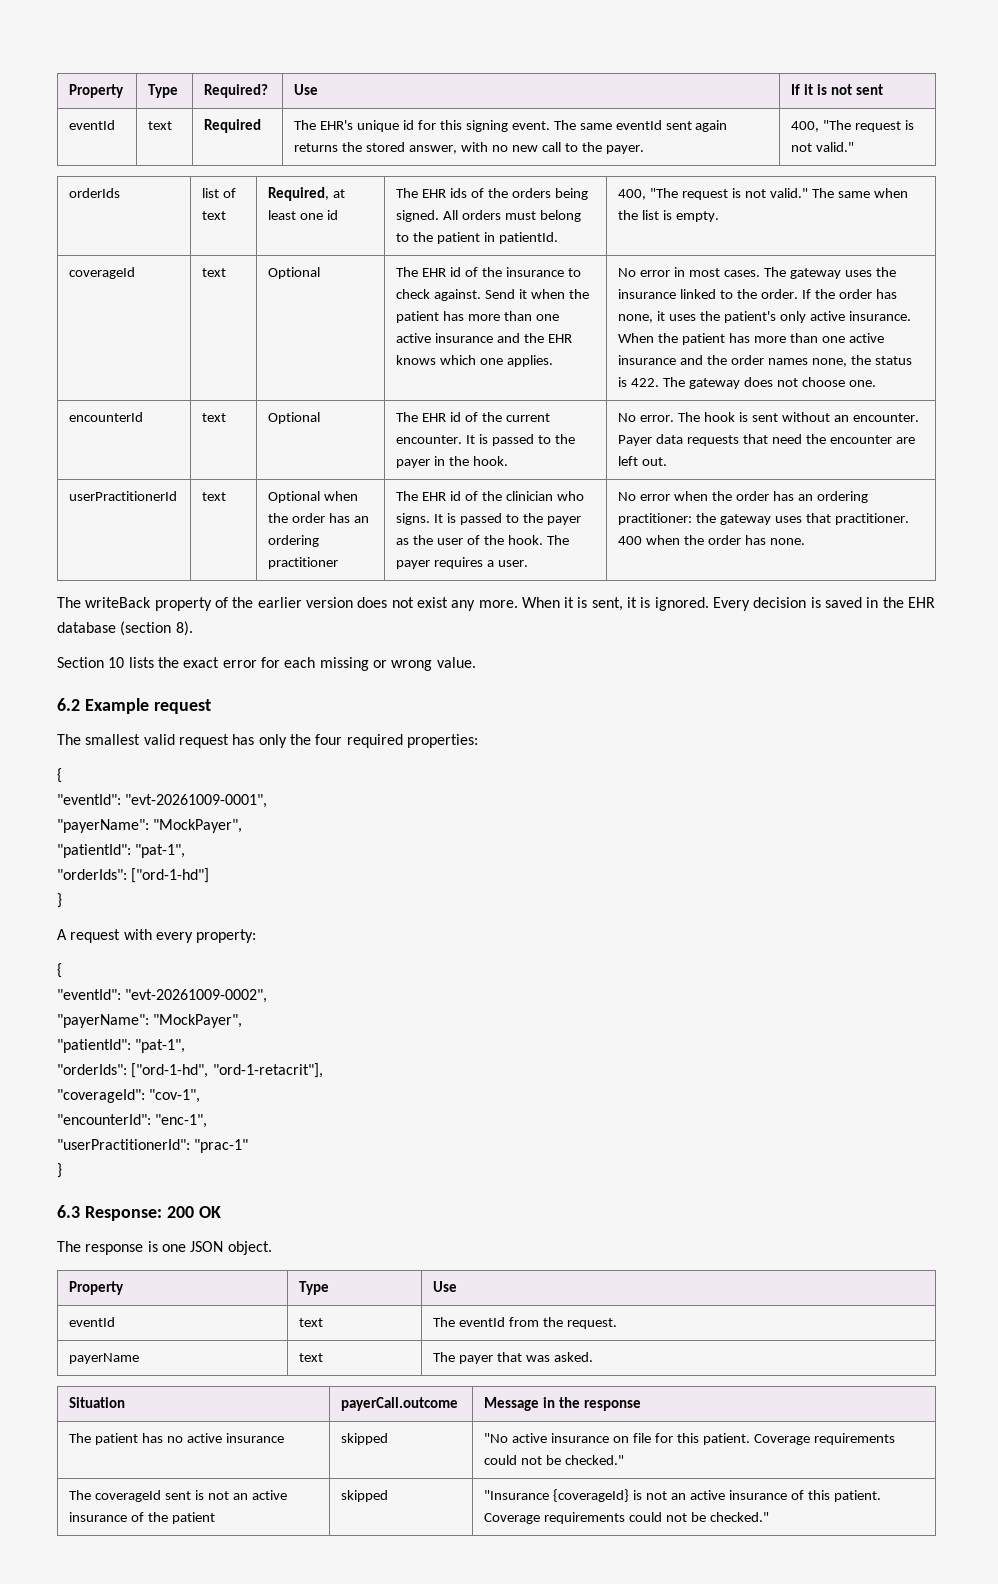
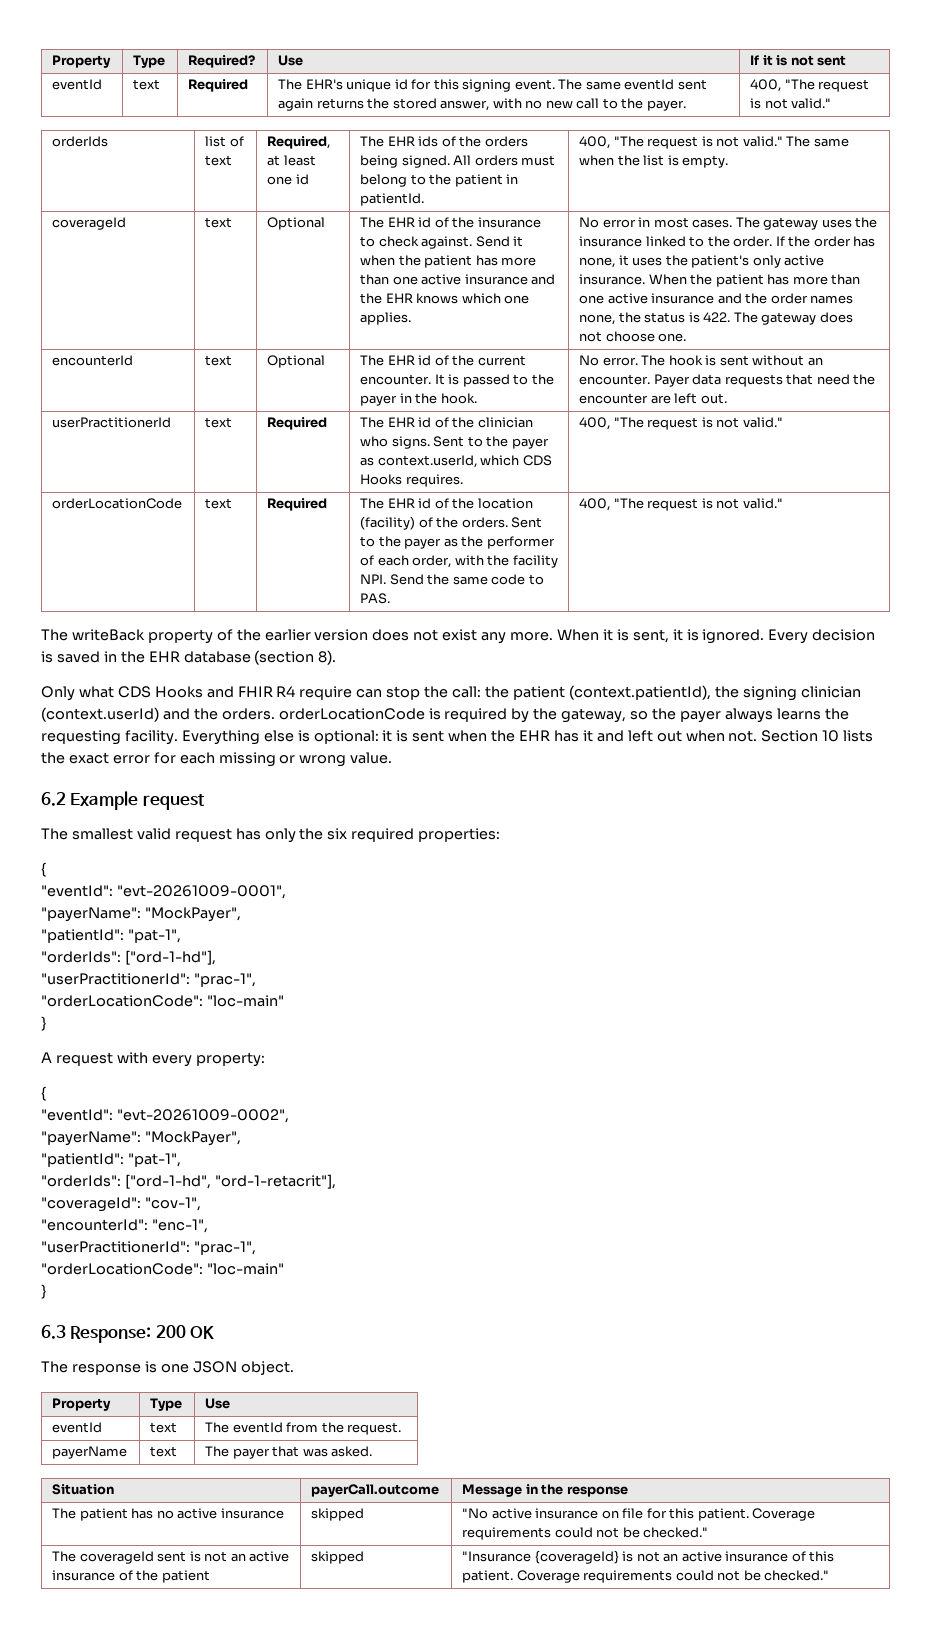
[268,491,359,503] [268,513,370,523] [268,535,320,547] [268,557,339,569] Optional when the order has an ordering practitioner -> [267,417,328,430] Required
[434,513,503,525] It is passed -> [433,436,549,449] [360,455,552,468] [360,474,463,487] [579,417,783,430] [52,498,183,509] [205,498,233,509] [267,498,328,511] [360,498,533,509] [360,516,543,530] Sent to the payer as context.userId, which CDS Hooks requires. | 400, "The request is not valid." // orderLocationCode | text | Required | The EHR id of the location (facility) of the orders. Sent
[437,535,569,545] [396,557,529,569] [618,491,868,503] [618,513,910,525] [618,535,806,545] user of the hook. The payer requires a user. | No error when the order has an ordering practitioner: the gateway uses that practitioner. 400 when the order has none. -> [486,536,555,549] [360,555,558,568] [360,574,544,585] [360,593,391,604] [579,498,783,511] performer of each order, with the facility NPI. Send the same code to PAS. | 400, "The request is not valid."
(193, 628) none -> [41,685,861,701] [41,707,849,723] [41,730,758,745] Only what CDS Hooks and FHIR R4 require can stop the call: the patient (context.patientId), the signing clinician (context.userId) and the orders. orderLocationCode is required by the gateway, so the payer always learns the requesting facility. Everything else is optional: it is sent when the EHR has it and left out when not.
[315,734,343,745] four -> [327,828,348,840] six
[131,868,210,883] ["ord-1-hd"] -> [124,950,216,965] [41,973,256,987] [41,995,284,1007] ["ord-1-hd"], // "userPractitionerId": "prac-1", // "orderLocationCode": "loc-main"
[194,1139,249,1153] "prac-1" -> [193,1241,256,1255] [41,1263,284,1275] "prac-1", // "orderLocationCode": "loc-main"

